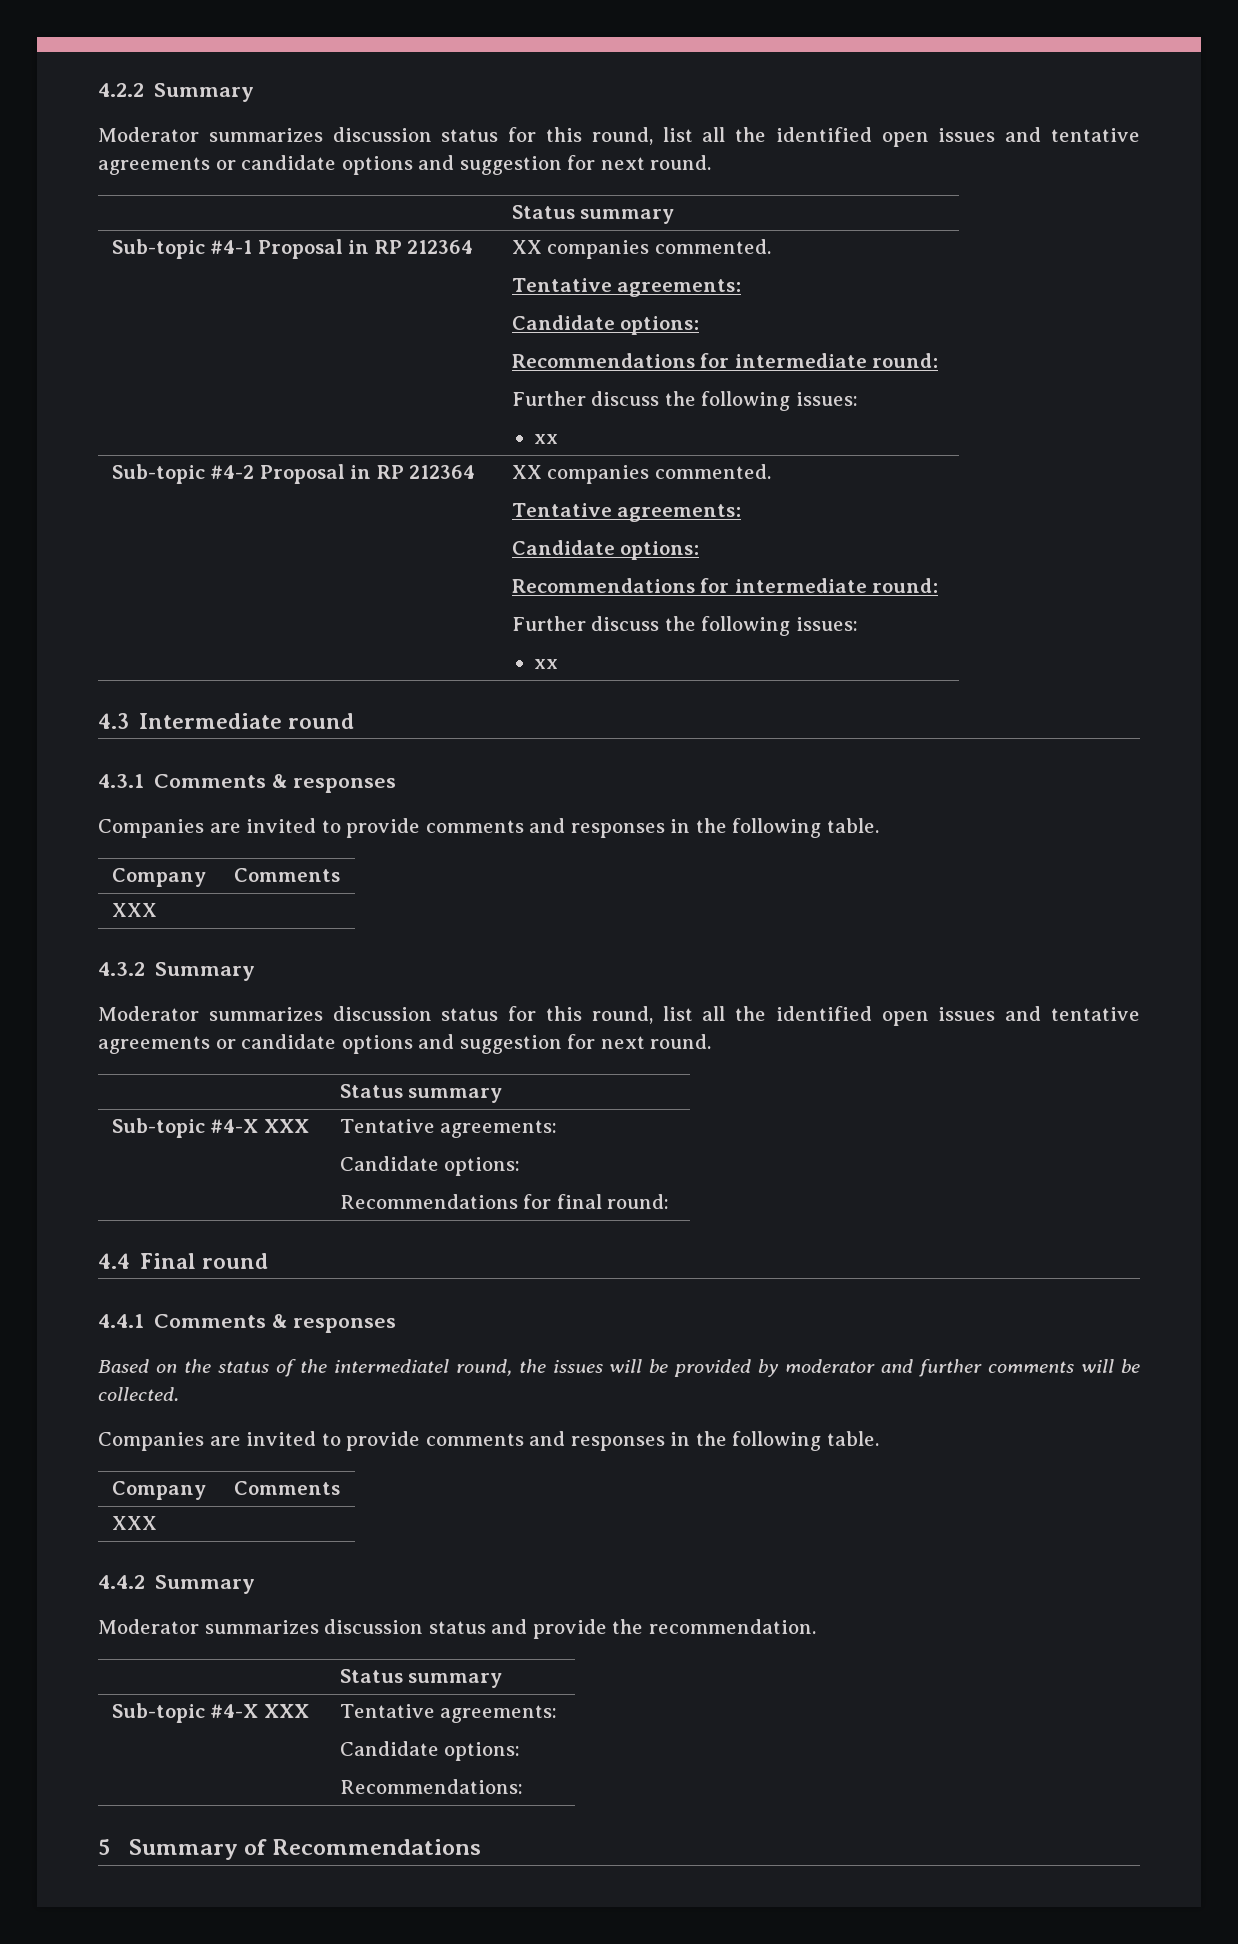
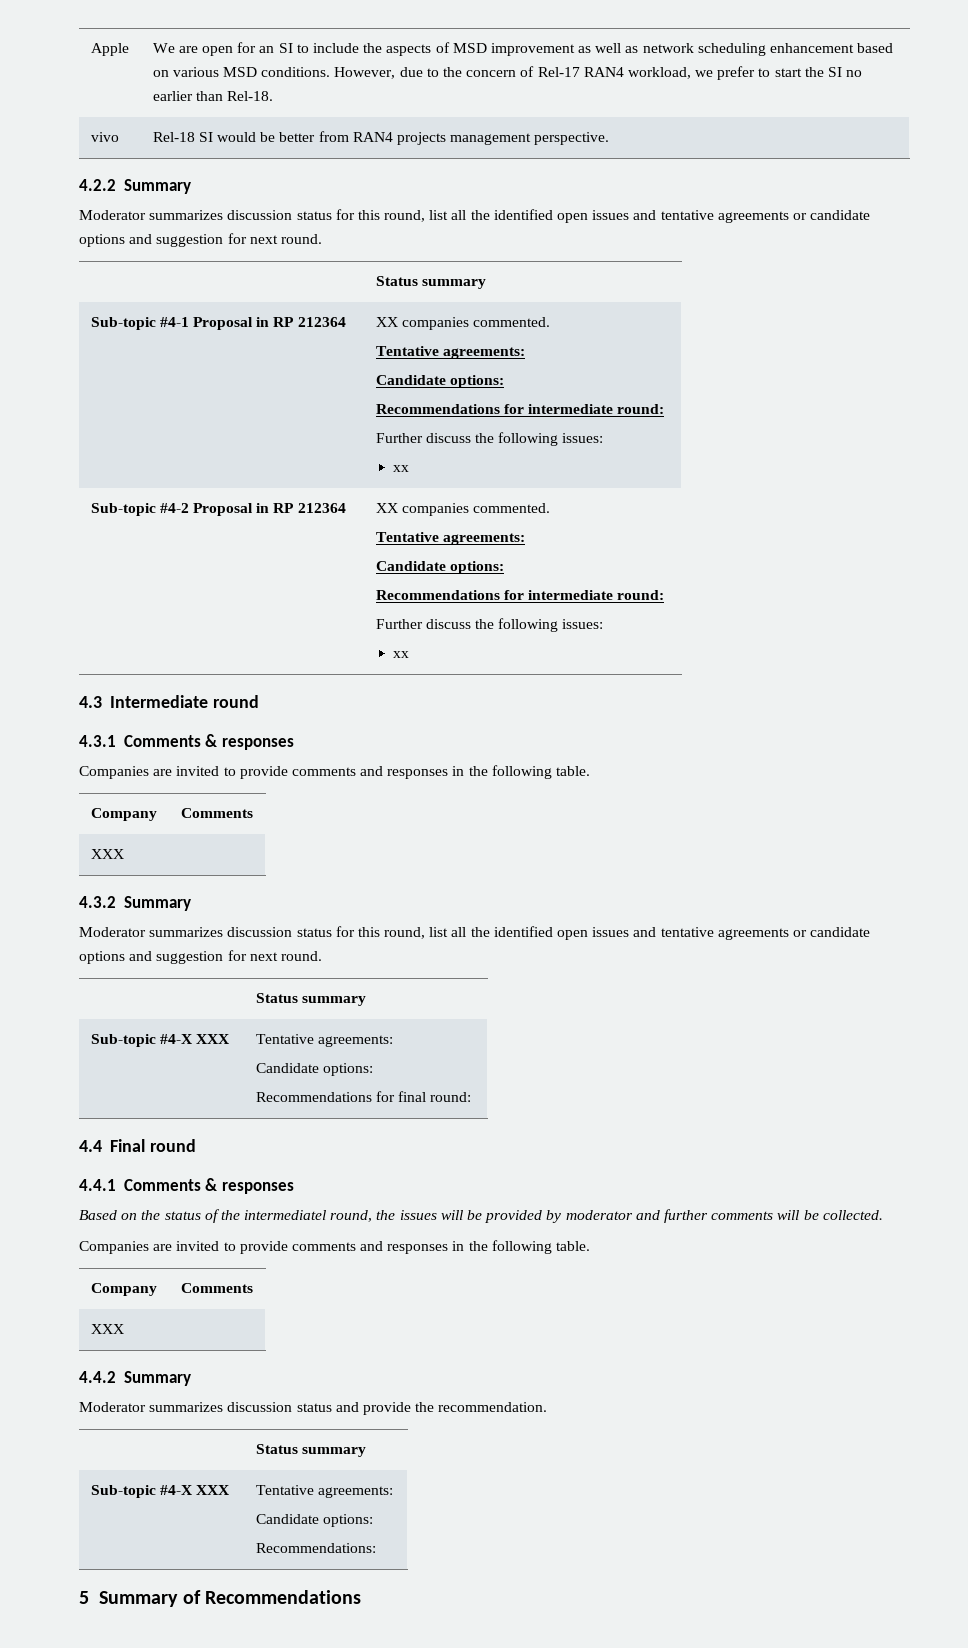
(98, 90) none -> [90,43,129,56] [152,42,894,56] [152,66,863,80] [152,91,274,101] [90,132,119,142] [152,131,610,145] Apple | We are open for an SI to include the aspects of MSD improvement as well as network scheduling enhancement based on various MSD conditions. However, due to the concern of Rel-17 RAN4 workload, we prefer to start the SI no earlier than Rel-18. // vivo | Rel-18 SI would be better from RAN4 projects management perspective. //

